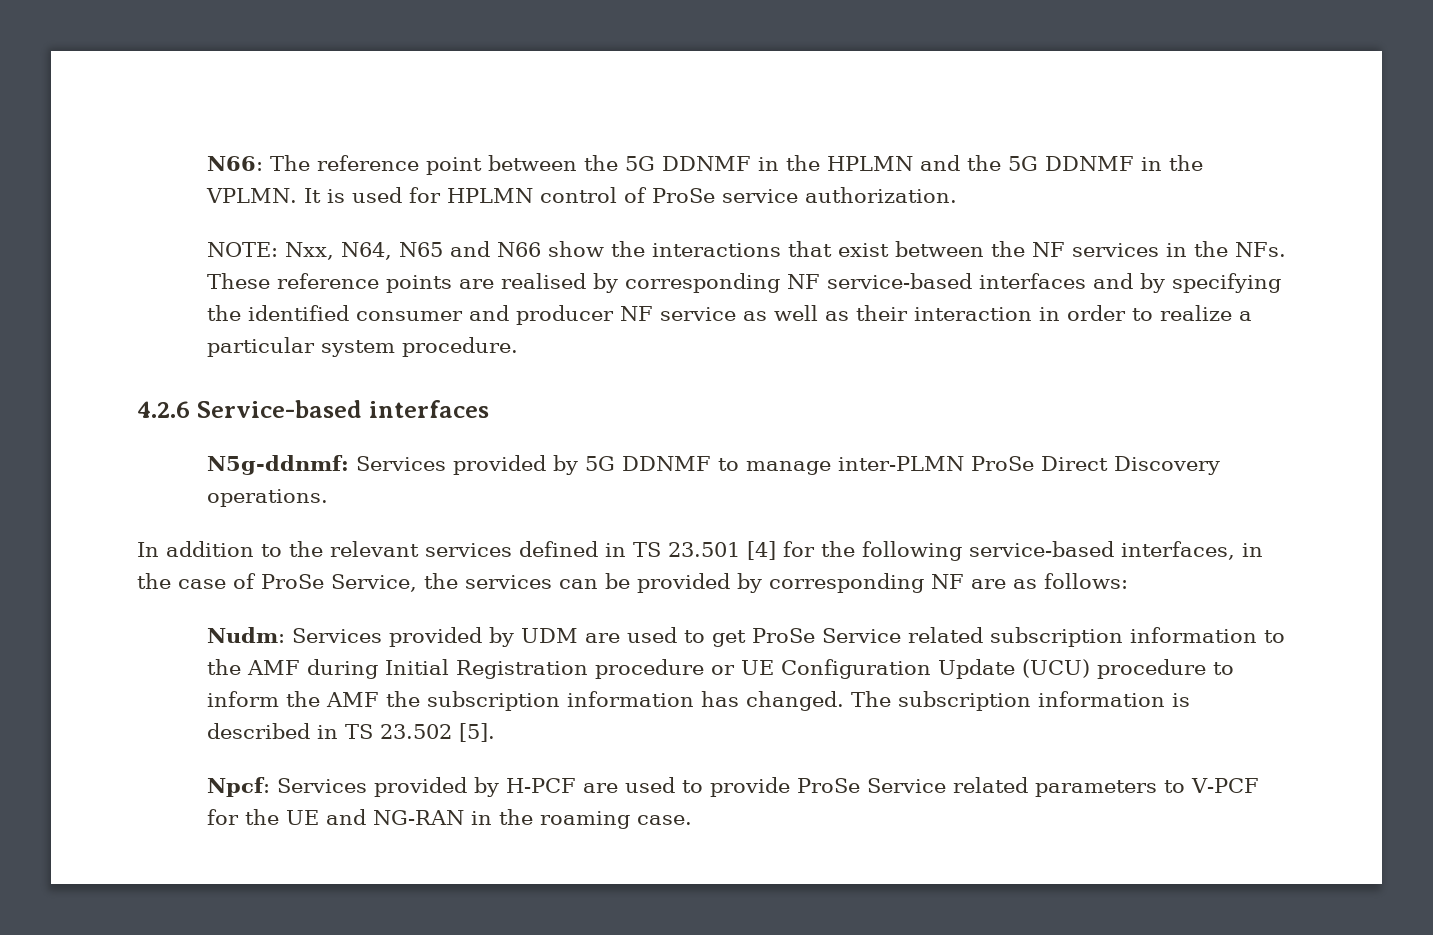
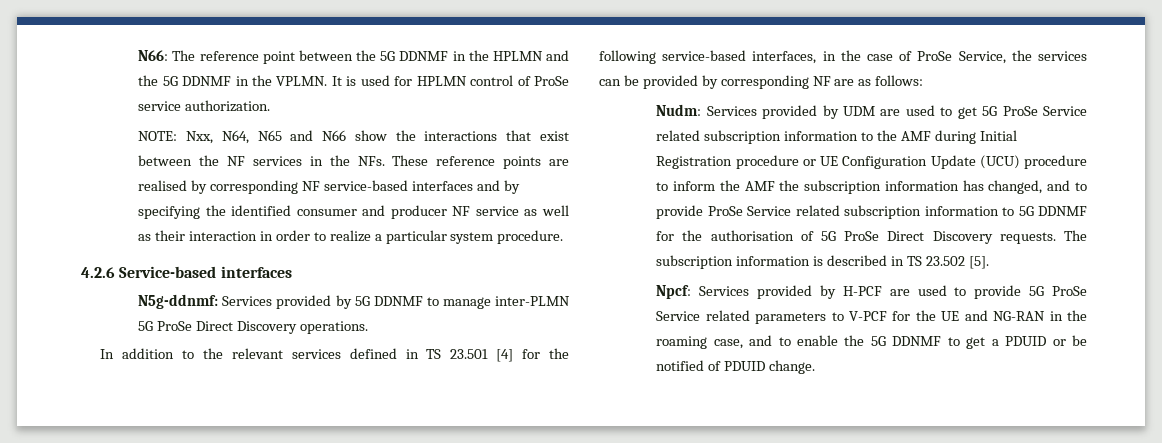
(965, 463) none -> [138,321,154,331] 5G
(747, 638) none -> [982,106,998,116] 5G
[746,691,845,711] changed. -> [988,180,1087,194] [656,205,1087,219] [656,230,1056,244] changed, and to provide ProSe Service related subscription information to 5G DDNMF for the authorisation of 5G ProSe Direct Discovery requests.
(791, 787) none -> [1029,286,1045,296] 5G
[637,815,693,825] case. -> [713,335,1087,349] [656,360,815,374] case, and to enable the 5G DDNMF to get a PDUID or be notified of PDUID change.

